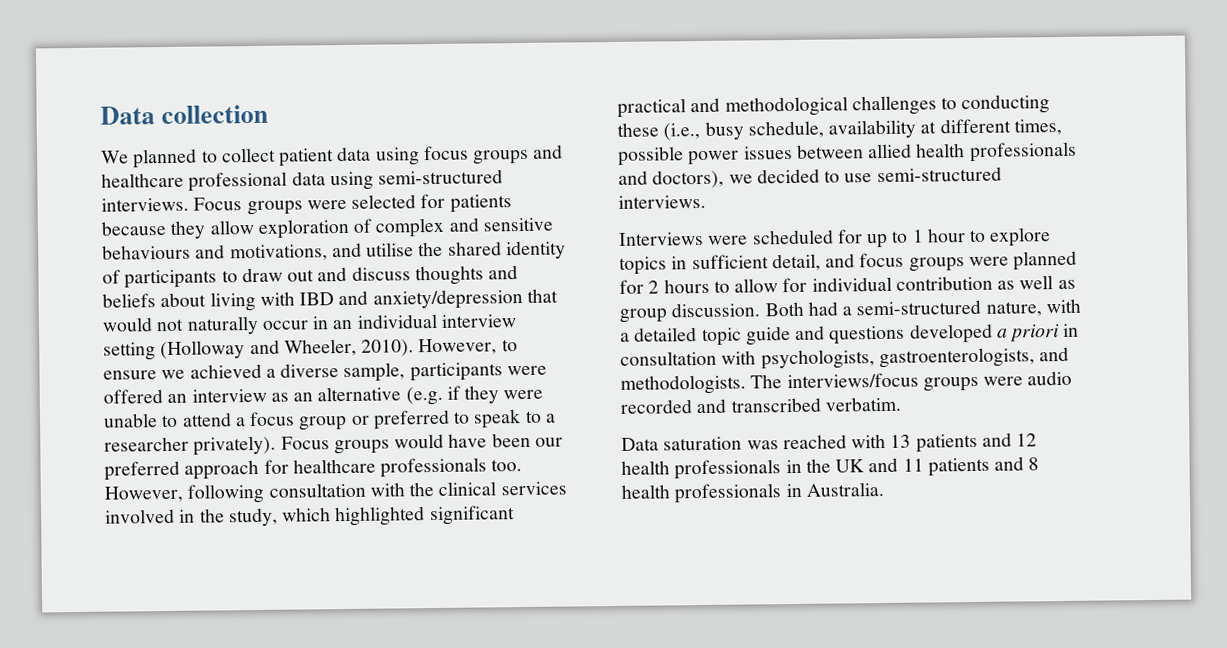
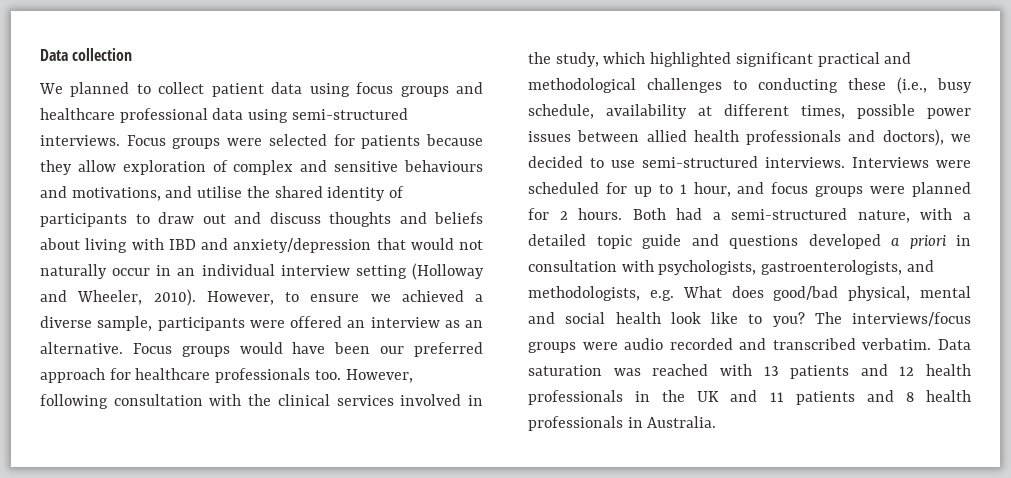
[317,385,544,406] [103,409,556,431] [104,435,277,456] alternative (e.g. if they were unable to attend a focus group or preferred to speak to a researcher privately). -> [40,342,123,354] alternative.
(706, 201) // -> (845, 162) none
[926,227,1052,247] [619,253,821,275] hour to explore topics in sufficient detail, -> [693,182,731,197] hour,
[663,275,1076,294] [619,302,761,323] hours to allow for individual contribution as well as group discussion. -> [578,208,623,220] hours.
[620,374,746,395] methodologists. -> [528,286,971,301] [528,312,805,327] methodologists, e.g. What does good/bad physical, mental and social health look like to you?
(901, 404) // -> (932, 344) none

